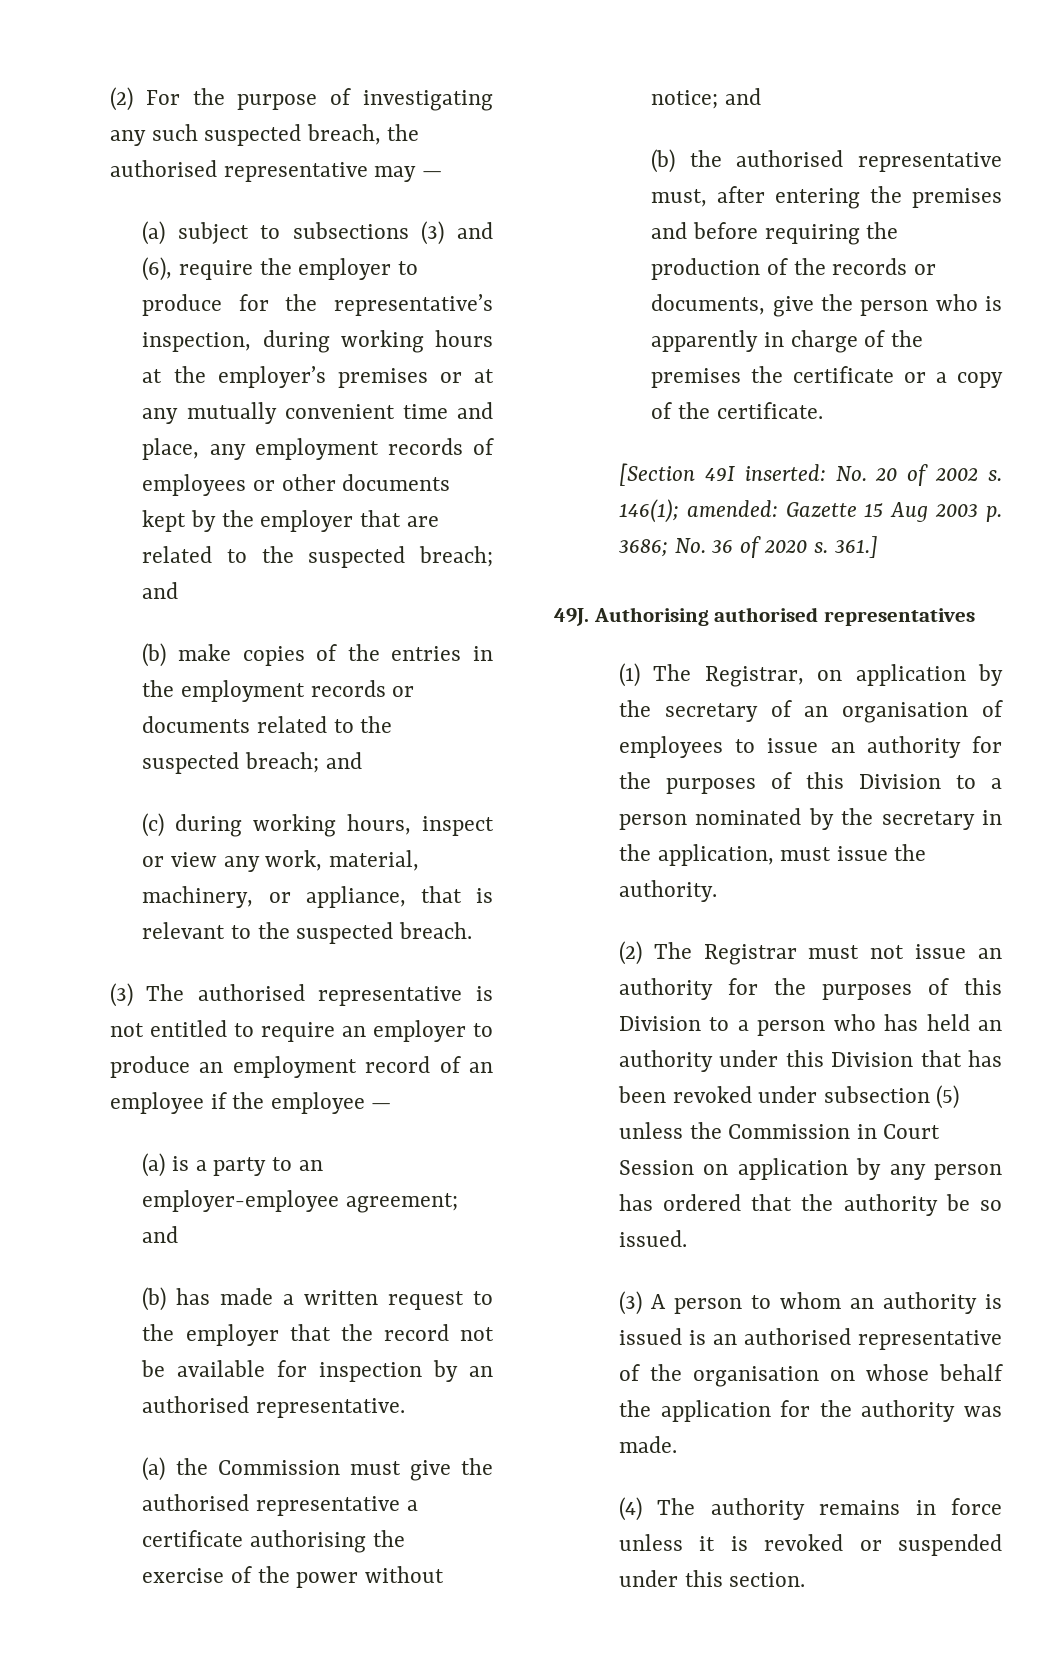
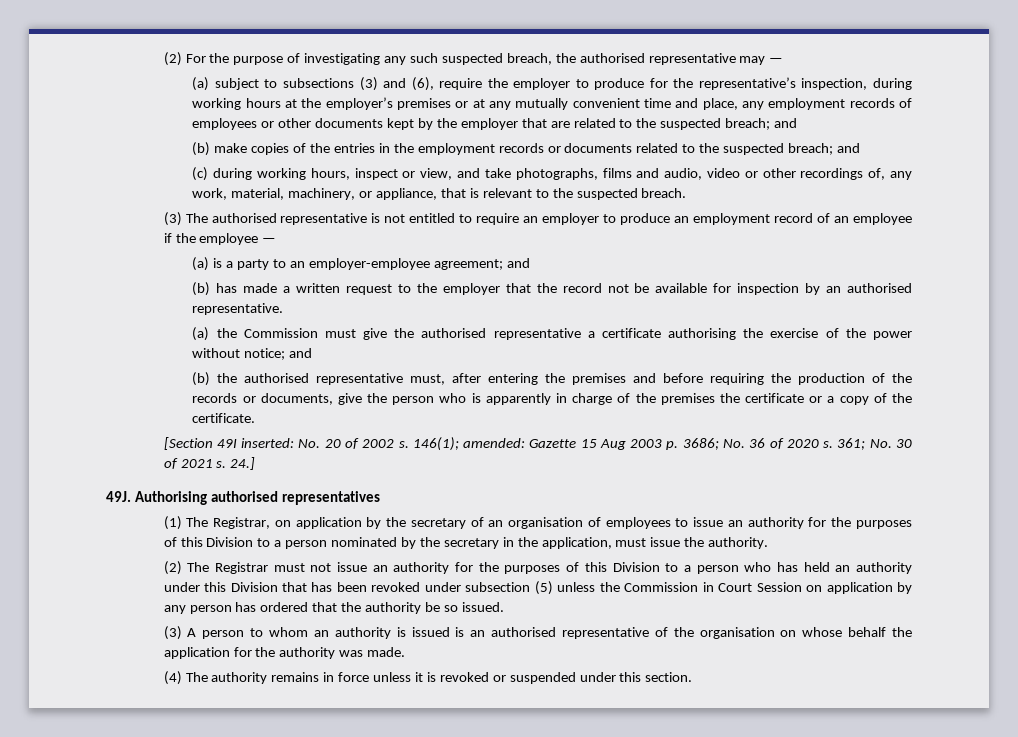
[171,852,218,867] view -> [420,168,886,180] view, and take photographs, films and audio, video or other recordings of,
[834,536,878,558] 361.] -> [837,438,912,450] [163,457,256,470] 361; No. 30 of 2021 s. 24.]

